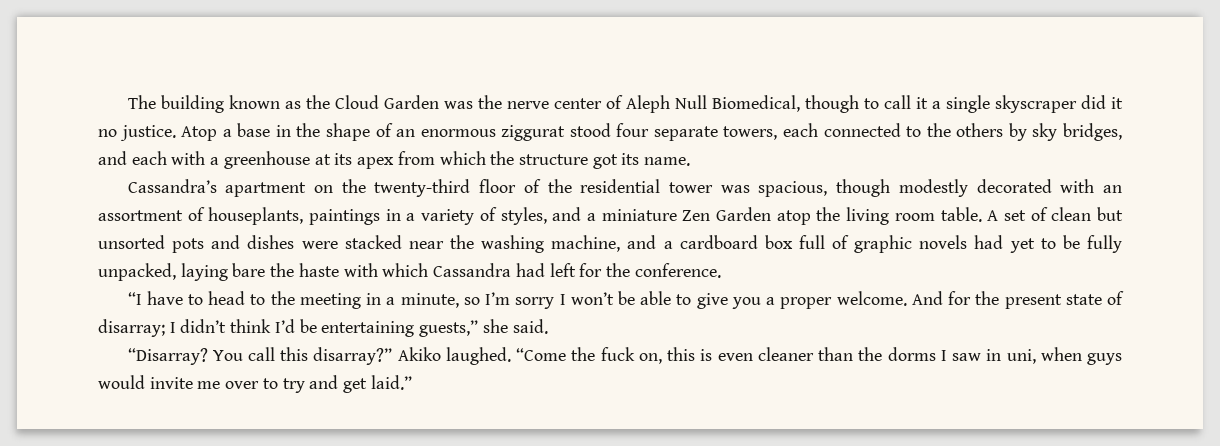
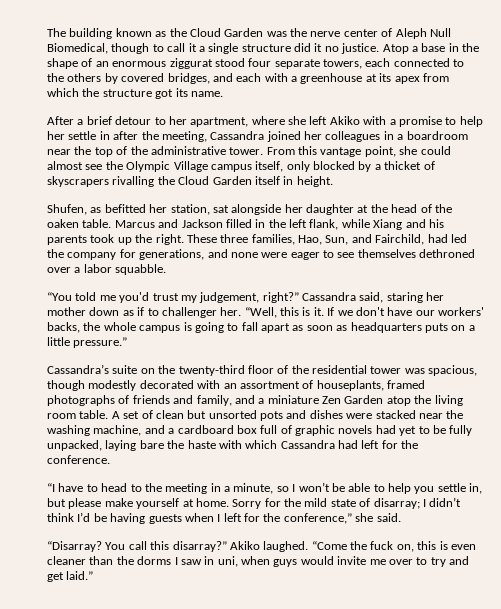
[994,95,1077,113] skyscraper -> [241,44,291,52] structure
[1032,123,1058,141] sky -> [121,73,165,82] covered
(691, 161) none -> [47,116,483,127] [47,131,468,142] [47,146,451,157] [47,161,435,172] [47,176,333,187] [47,204,452,215] [47,219,444,230] [47,234,467,245] [47,249,476,260] [47,264,167,275] [47,292,445,303] [47,307,484,318] [47,322,475,333] [47,337,128,348] // After a brief detour to her apartment, where she left Akiko with a promise to help her settle in after the meeting, Cassandra joined her colleagues in a boardroom near the top of the administrative tower. From this vantage point, she could almost see the Olympic Village campus itself, only blocked by a thicket of skyscrapers rivalling the Cloud Garden itself in height. // Shufen, as befitted her station, sat alongside her daughter at the head of the oaken table. Marcus and Jackson filled in the left flank, while Xiang and his parents took up the right. These three families, Hao, Sun, and Fairchild, had led the company for generations, and none were eager to see themselves dethroned over a labor squabble. // “You told me you'd trust my judgement, right?” Cassandra said, staring her mother down as if to challenger her. “Well, this is it. If we don't have our workers' backs, the whole campus is going to fall apart as soon as headquarters puts on a little pressure.”
[225,182,307,197] apartment -> [112,365,138,374] suite
[309,207,547,225] paintings in a variety of styles, -> [387,380,425,389] [47,395,232,406] framed photographs of friends and family,
[485,292,555,309] I’m sorry -> (289, 489) none
[696,291,1062,309] give you a proper welcome. And for the present -> [388,483,483,494] [47,498,328,509] help you settle in, but please make yourself at home. Sorry for the mild
[321,320,479,337] entertaining guests,” -> [110,513,352,524] having guests when I left for the conference,”

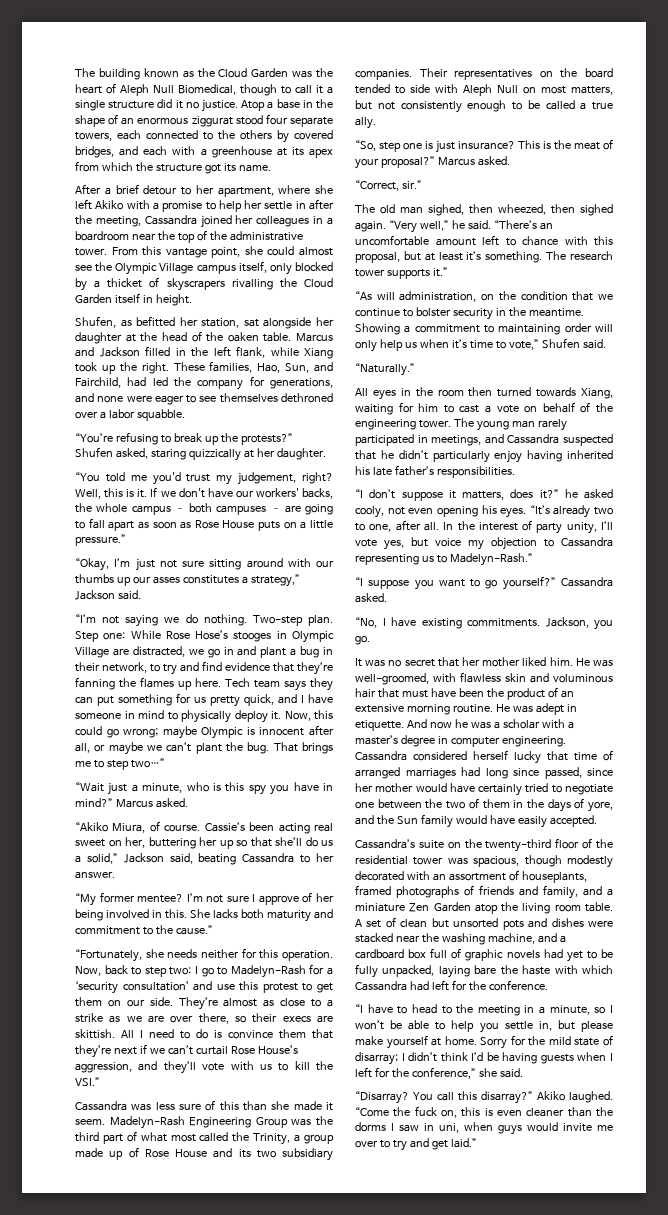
[310,29,378,37] nerve center -> [75,84,102,94] heart
[405,219,444,228] [47,235,87,245] and his parents -> (333, 353) none
[220,234,249,243] three -> (205, 366) none
(167, 269) none -> [75,432,293,445] [75,447,326,461] // “You’re refusing to break up the protests?” Shufen asked, staring quizzically at her daughter.
[262,292,445,303] [47,307,277,318] right?” Cassandra said, staring her mother down as if to challenger her. “Well, -> [302,472,333,484] [75,489,101,499] right? Well,
[183,322,192,331] is -> [174,503,301,515] – both campuses – are
[350,322,422,333] headquarters -> [194,520,255,529] Rose House
(128, 342) none -> [75,558,334,571] [75,574,300,587] [75,590,141,600] [75,614,333,627] [75,630,334,643] [75,646,333,658] [75,661,333,675] [75,677,333,691] [75,693,333,707] [75,710,333,723] [75,725,334,739] [75,742,333,755] [75,758,165,770] [75,782,334,795] [75,798,188,808] [75,821,333,834] [75,837,333,849] [75,853,334,865] [75,871,115,879] [75,892,334,906] [75,909,333,922] [75,925,213,935] [75,948,333,962] [75,964,333,978] [75,981,334,994] [75,997,333,1010] [75,1013,333,1024] [75,1029,333,1039] [75,1044,298,1058] [75,1061,333,1074] [75,1077,100,1087] [75,1100,334,1111] [75,1116,333,1129] [75,1131,334,1145] [75,1147,333,1161] [355,68,613,80] [355,84,613,96] [355,100,613,113] [355,117,376,129] [355,139,613,153] [355,156,510,169] [355,180,422,191] [355,204,613,216] [355,220,553,233] [355,235,613,246] [355,251,613,263] [355,267,448,279] [355,291,613,302] [355,307,584,320] [355,323,613,335] [355,338,606,352] [355,363,415,376] [355,387,613,400] [355,402,613,415] [355,418,567,431] [355,434,613,446] [355,450,613,463] [355,465,515,478] [355,489,613,501] [355,505,613,518] [355,520,613,534] [355,537,613,550] [355,553,533,566] [355,576,613,590] [355,593,387,603] [355,617,613,630] [355,636,370,645] [355,657,613,667] [355,672,613,685] [355,687,574,700] [355,703,577,715] [355,719,574,731] [355,735,566,747] [355,750,613,764] [355,767,613,779] [355,783,613,796] [355,798,613,812] [355,814,597,828] // “Okay, I’m just not sure sitting around with our thumbs up our asses constitutes a strategy,” Jackson said. // “I’m not saying we do nothing. Two-step plan. Step one: While Rose Hose’s stooges in Olympic Village are distracted, we go in and plant a bug in their network, to try and find evidence that they’re fanning the flames up here. Tech team says they can put something for us pretty quick, and I have someone in mind to physically deploy it. Now, this could go wrong; maybe Olympic is innocent after all, or maybe we can’t plant the bug. That brings me to step two…” // “Wait just a minute, who is this spy you have in mind?” Marcus asked. // “Akiko Miura, of course. Cassie’s been acting real sweet on her, buttering her up so that she’ll do us a solid,” Jackson said, beating Cassandra to her answer. // “My former mentee? I’m not sure I approve of her being involved in this. She lacks both maturity and commitment to the cause.” // “Fortunately, she needs neither for this operation. Now, back to step two: I go to Madelyn-Rash for a ‘security consultation’ and use this protest to get them on our side. They’re almost as close to a strike as we are over there, so their execs are skittish. All I need to do is convince them that they’re next if we can’t curtail Rose House’s aggression, and they’ll vote with us to kill the VSI.” // Cassandra was less sure of this than she made it seem. Madelyn-Rash Engineering Group was the third part of what most called the Trinity, a group made up of Rose House and its two subsidiary companies. Their representatives on the board tended to side with Aleph Null on most matters, but not consistently enough to be called a true ally. // “So, step one is just insurance? This is the meat of your proposal?” Marcus asked. // “Correct, sir.” // The old man sighed, then wheezed, then sighed again. “Very well,” he said. “There’s an uncomfortable amount left to chance with this proposal, but at least it’s something. The research tower supports it.” // “As will administration, on the condition that we continue to bolster security in the meantime. Showing a commitment to maintaining order will only help us when it’s time to vote,” Shufen said. // “Naturally.” // All eyes in the room then turned towards Xiang, waiting for him to cast a vote on behalf of the engineering tower. The young man rarely participated in meetings, and Cassandra suspected that he didn’t particularly enjoy having inherited his late father’s responsibilities. // “I don’t suppose it matters, does it?” he asked cooly, not even opening his eyes. “It’s already two to one, after all. In the interest of party unity, I’ll vote yes, but voice my objection to Cassandra representing us to Madelyn-Rash.” // “I suppose you want to go yourself?” Cassandra asked. // “No, I have existing commitments. Jackson, you go. // It was no secret that her mother liked him. He was well-groomed, with flawless skin and voluminous hair that must have been the product of an extensive morning routine. He was adept in etiquette. And now he was a scholar with a master’s degree in computer engineering. Cassandra considered herself lucky that time of arranged marriages had long since passed, since her mother would have certainly tried to negotiate one between the two of them in the days of yore, and the Sun family would have easily accepted.

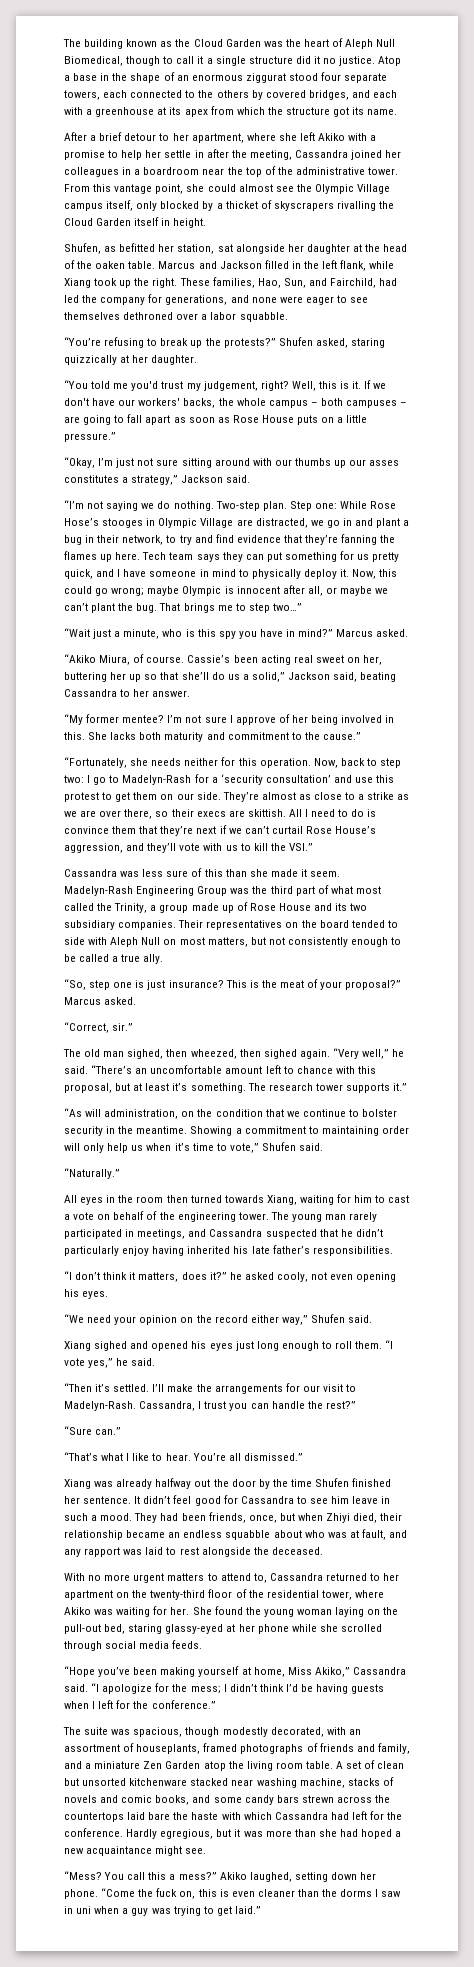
[401,492,443,501] suppose -> [103,1272,128,1280] think
[529,505,613,518] [355,520,613,534] [355,537,613,550] [355,553,533,566] [355,576,613,590] [355,593,387,603] [355,617,613,630] [355,636,370,645] [355,657,613,667] [355,672,613,685] [355,687,574,700] [355,703,577,715] [355,719,574,731] [355,735,566,747] [355,750,613,764] [355,767,613,779] [355,783,613,796] [355,798,613,812] [355,814,597,828] [355,839,444,849] “It’s already two to one, after all. In the interest of party unity, I’ll vote yes, but voice my objection to Cassandra representing us to Madelyn-Rash.” // “I suppose you want to go yourself?” Cassandra asked. // “No, I have existing commitments. Jackson, you go. // It was no secret that her mother liked him. He was well-groomed, with flawless skin and voluminous hair that must have been the product of an extensive morning routine. He was adept in etiquette. And now he was a scholar with a master’s degree in computer engineering. Cassandra considered herself lucky that time of arranged marriages had long since passed, since her mother would have certainly tried to negotiate one between the two of them in the days of yore, and the Sun family would have easily accepted. // Cassandra’s suite -> [64,1314,373,1325] [64,1340,394,1351] [64,1358,156,1368] [64,1383,357,1394] [64,1401,356,1411] [64,1426,122,1435] [64,1452,303,1461] [64,1478,392,1489] [64,1495,391,1506] [64,1512,403,1523] [64,1529,408,1540] [64,1547,323,1557] [64,1573,400,1583] [64,1590,113,1600] // “We need your opinion on the record either way,” Shufen said. // Xiang sighed and opened his eyes just long enough to roll them. “I vote yes,” he said. // “Then it’s settled. I’ll make the arrangements for our visit to Madelyn-Rash. Cassandra, I trust you can handle the rest?” // “Sure can.” // “That’s what I like to hear. You’re all dismissed.” // Xiang was already halfway out the door by the time Shufen finished her sentence. It didn’t feel good for Cassandra to see him leave in such a mood. They had been friends, once, but when Zhiyi died, their relationship became an endless squabble about who was at fault, and any rapport was laid to rest alongside the deceased. // With no more urgent matters to attend to, Cassandra returned to her apartment
[413,857,444,865] tower -> [321,1590,384,1600] [64,1606,399,1617] [64,1624,382,1634] [64,1640,203,1651] [64,1666,406,1677] [64,1683,385,1694] [64,1700,216,1709] [63,1727,109,1735] tower, where Akiko was waiting for her. She found the young woman laying on the pull-out bed, staring glassy-eyed at her phone while she scrolled through social media feeds. // “Hope you’ve been making yourself at home, Miss Akiko,” Cassandra said. “I apologize for the mess; I didn’t think I’d be having guests when I left for the conference.” // The suite
[355,871,404,881] decorated -> [270,1727,324,1737] decorated,
[502,918,613,930] pots and dishes were -> [129,1778,188,1786] kitchenware
[421,933,439,943] the -> (254, 1782) none
[537,933,566,943] [355,948,613,962] [355,964,470,978] and a cardboard box full of graphic novels had yet to be fully unpacked, laying -> [347,1777,394,1786] [64,1795,391,1805] [64,1812,146,1822] stacks of novels and comic books, and some candy bars strewn across the countertops laid
[355,1004,613,1016] [355,1020,613,1033] [355,1035,613,1049] [355,1052,613,1065] [355,1067,523,1079] [355,1091,613,1104] // “I have to head to the meeting in a minute, so I won’t be able to help you settle in, but please make yourself at home. Sorry for the mild state of disarray; I didn’t think I’d be having guests when I left for the conference,” she said. // “Disarray? You call this disarray?” Akiko laughed. -> [126,1829,402,1839] [64,1846,207,1856] [64,1871,377,1882] [64,1889,98,1899] Hardly egregious, but it was more than she had hoped a new acquaintance might see. // “Mess? You call this a mess?” Akiko laughed, setting down her phone.
[439,1122,613,1135] [355,1138,429,1151] uni, when guys would invite me over to try and -> [76,1906,214,1916] uni when a guy was trying to

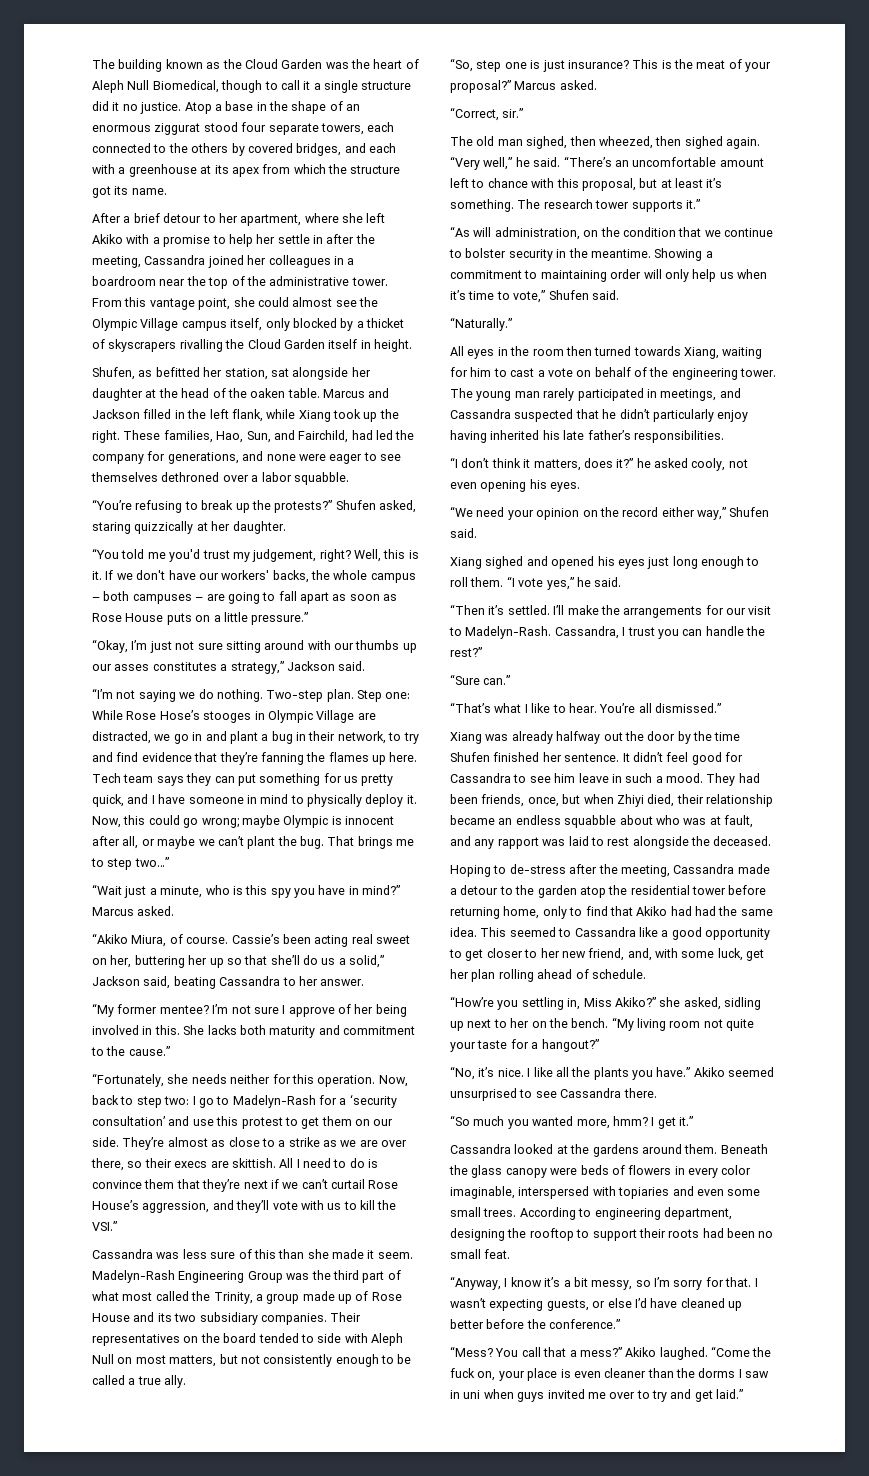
[64,1573,400,1583] [64,1589,384,1600] [64,1606,399,1617] [64,1624,382,1634] [64,1640,203,1651] [64,1666,406,1677] [64,1683,385,1694] [64,1700,216,1709] [63,1727,361,1737] [64,1743,410,1754] [64,1760,405,1771] [64,1777,394,1788] [64,1795,391,1805] [64,1811,403,1822] [64,1828,402,1839] [64,1846,207,1856] With no more urgent matters to attend to, Cassandra returned to her apartment on the twenty-third floor of the residential tower, where Akiko was waiting for her. She found the young woman laying on the pull-out bed, staring glassy-eyed at her phone while she scrolled through social media feeds. // “Hope you’ve been making yourself at home, Miss Akiko,” Cassandra said. “I apologize for the mess; I didn’t think I’d be having guests when I left for the conference.” // The suite was spacious, though modestly decorated, with an assortment of houseplants, framed photographs of friends and family, and a miniature Zen Garden atop the living room table. A set of clean but unsorted kitchenware stacked near washing machine, stacks of novels and comic books, and some candy bars strewn across the countertops laid bare the haste with which Cassandra had left for the conference. Hardly egregious, but it was more than she had hoped a new acquaintance might see. -> [450,864,770,877] [450,885,767,898] [450,906,773,919] [450,927,770,940] [449,948,765,961] [450,969,646,982] [450,996,761,1010] [450,1017,755,1031] [450,1039,599,1052] [450,1066,775,1080] [450,1088,657,1101] [450,1115,693,1129] [450,1144,768,1157] [449,1165,752,1178] [450,1186,761,1199] [450,1207,732,1220] [450,1228,774,1241] [450,1249,511,1259] [450,1276,758,1290] [450,1298,742,1311] [450,1319,621,1329] Hoping to de-stress after the meeting, Cassandra made a detour to the garden atop the residential tower before returning home, only to find that Akiko had had the same idea. This seemed to Cassandra like a good opportunity to get closer to her new friend, and, with some luck, get her plan rolling ahead of schedule. // “How’re you settling in, Miss Akiko?” she asked, sidling up next to her on the bench. “My living room not quite your taste for a hangout?” // “No, it’s nice. I like all the plants you have.” Akiko seemed unsurprised to see Cassandra there. // “So much you wanted more, hmm? I get it.” // Cassandra looked at the gardens around them. Beneath the glass canopy were beds of flowers in every color imaginable, interspersed with topiaries and even some small trees. According to engineering department, designing the rooftop to support their roots had been no small feat. // “Anyway, I know it’s a bit messy, so I’m sorry for that. I wasn’t expecting guests, or else I’d have cleaned up better before the conference.”
[148,1872,167,1880] this -> [543,1347,567,1357] that
[249,1872,377,1882] [64,1889,98,1899] laughed, setting down her phone. -> [659,1347,708,1360] laughed.
[198,1889,217,1897] this -> [498,1368,558,1381] your place
[122,1906,214,1916] a guy was trying to -> [517,1389,692,1402] guys invited me over to try and

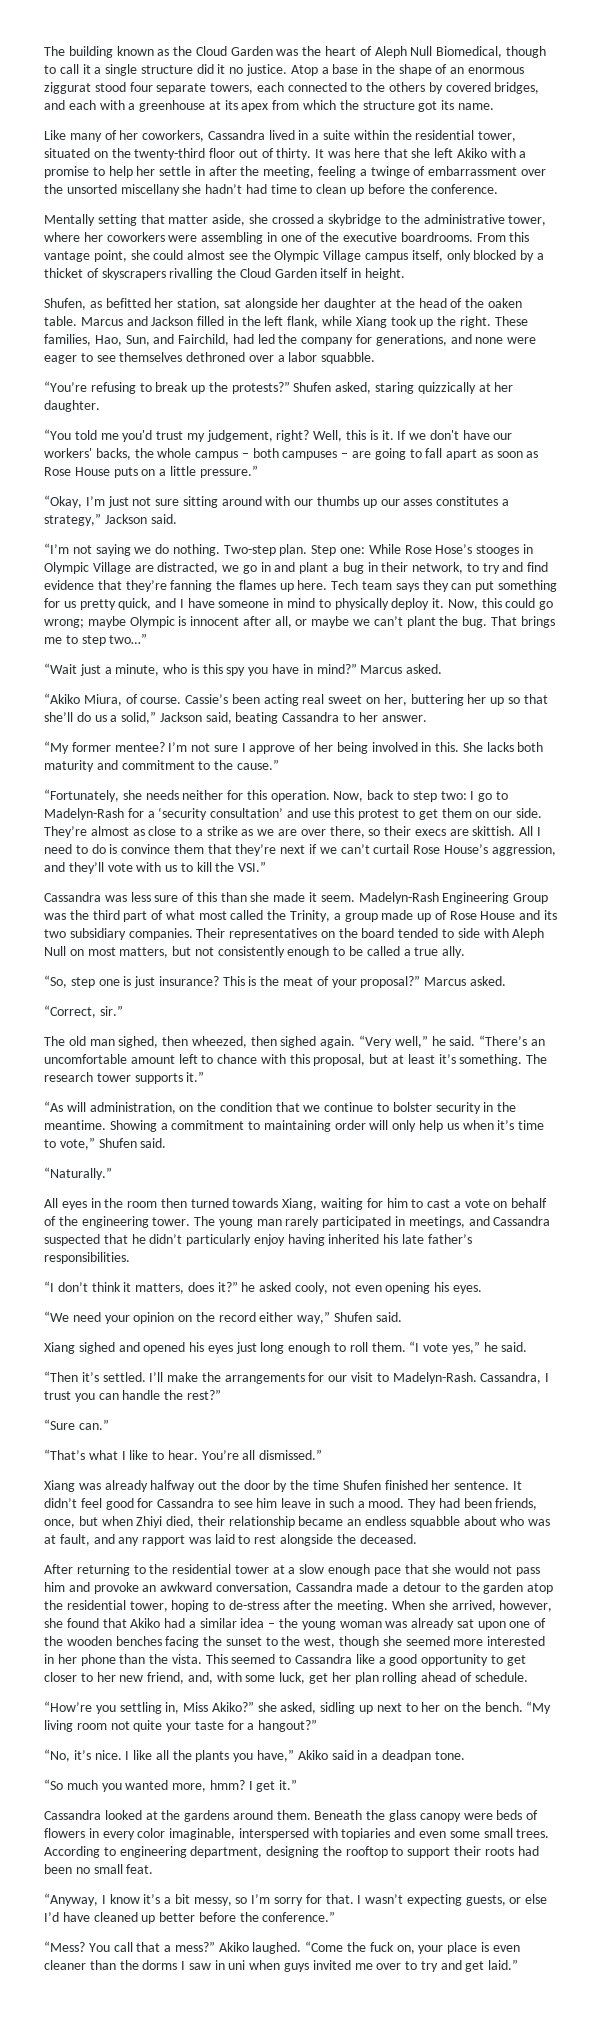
[92,213,339,226] After a brief detour to her apartment, where -> [44,130,517,142] [44,148,408,160] Like many of her coworkers, Cassandra lived in a suite within the residential tower, situated on the twenty-third floor out of thirty. It was here that
[144,255,355,268] [92,276,388,289] Cassandra joined her colleagues in a boardroom near the top of the administrative tower. -> [318,166,546,178] [44,184,499,196] [44,214,547,226] [44,232,473,244] feeling a twinge of embarrassment over the unsorted miscellany she hadn’t had time to clean up before the conference. // Mentally setting that matter aside, she crossed a skybridge to the administrative tower, where her coworkers were assembling in one of the executive boardrooms.
[450,864,670,877] Hoping to de-stress after the meeting, -> [44,1564,540,1576] [44,1582,292,1594] After returning to the residential tower at a slow enough pace that she would not pass him and provoke an awkward conversation,
[692,885,767,895] [450,906,773,919] [450,927,477,937] tower before returning home, only to find that Akiko had had the same idea. -> [129,1600,553,1612] [44,1618,547,1630] [44,1636,546,1648] [44,1654,202,1666] tower, hoping to de-stress after the meeting. When she arrived, however, she found that Akiko had a similar idea – the young woman was already sat upon one of the wooden benches facing the sunset to the west, though she seemed more interested in her phone than the vista.
[656,1067,775,1077] [450,1088,657,1101] have.” Akiko seemed unsurprised to see Cassandra there. -> [257,1749,465,1762] have,” Akiko said in a deadpan tone.

